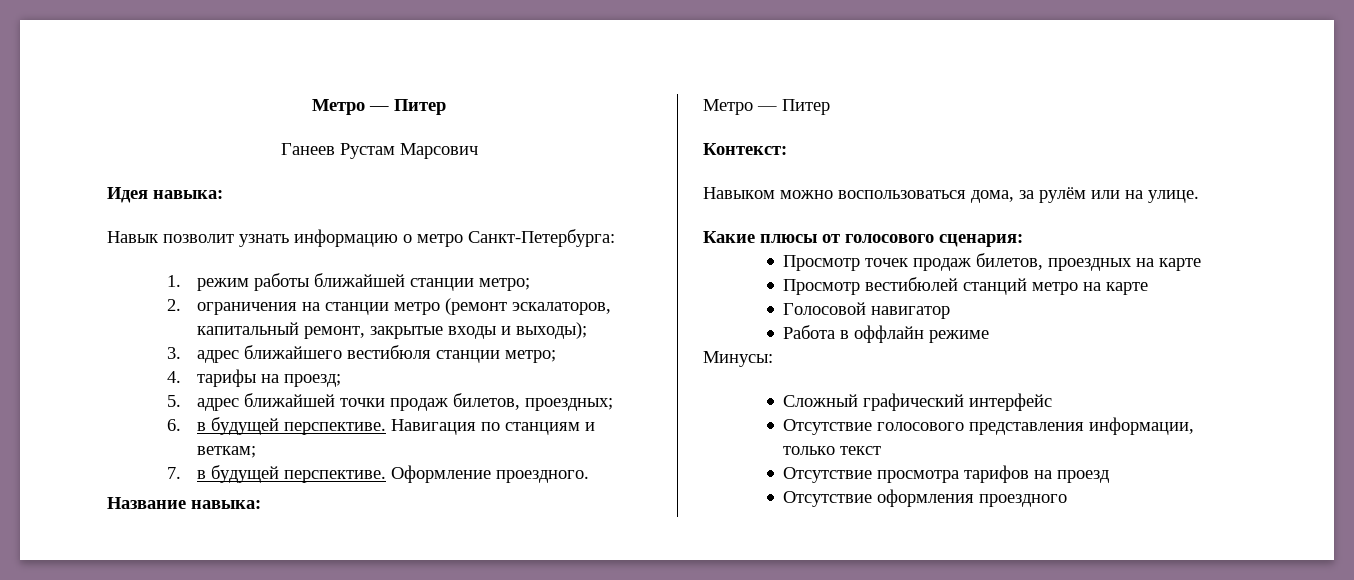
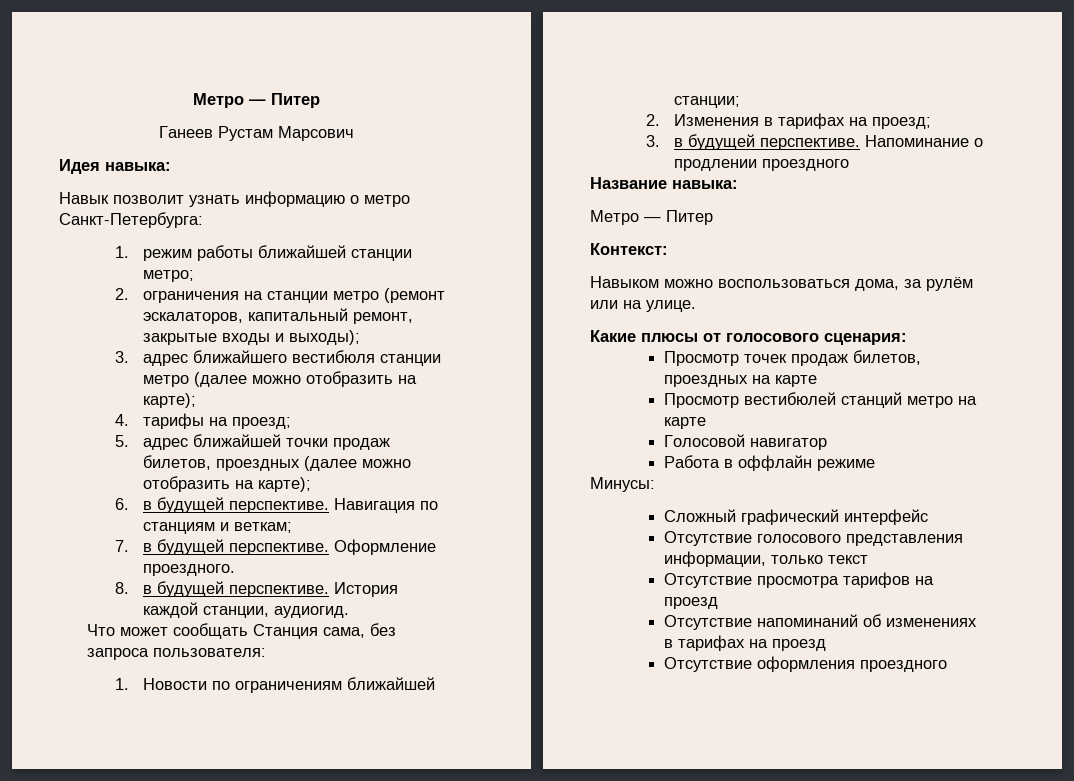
[504,350,556,363] метро; -> [142,371,417,387] [142,393,196,408] метро (далее можно отобразить на карте);
[524,398,613,411] проездных; -> [215,456,411,471] [142,476,311,492] проездных (далее можно отобразить на карте);
(589, 476) none -> [114,581,398,597] [142,602,349,618] [86,623,396,639] [86,648,266,660] [114,677,435,693] [673,96,740,108] [645,113,931,129] [645,134,983,150] [673,159,849,171] // 8. в будущей перспективе. История каждой станции, аудиогид. // Что может сообщать Станция сама, без запроса пользователя: // 1. Новости по ограничениям ближайшей станции; // 2. Изменения в тарифах на проезд; // 3. в будущей перспективе. Напоминание о продлении проездного
(1110, 476) none -> [663,614,977,630] [663,635,826,651] // Отсутствие напоминаний об изменениях в тарифах на проезд

